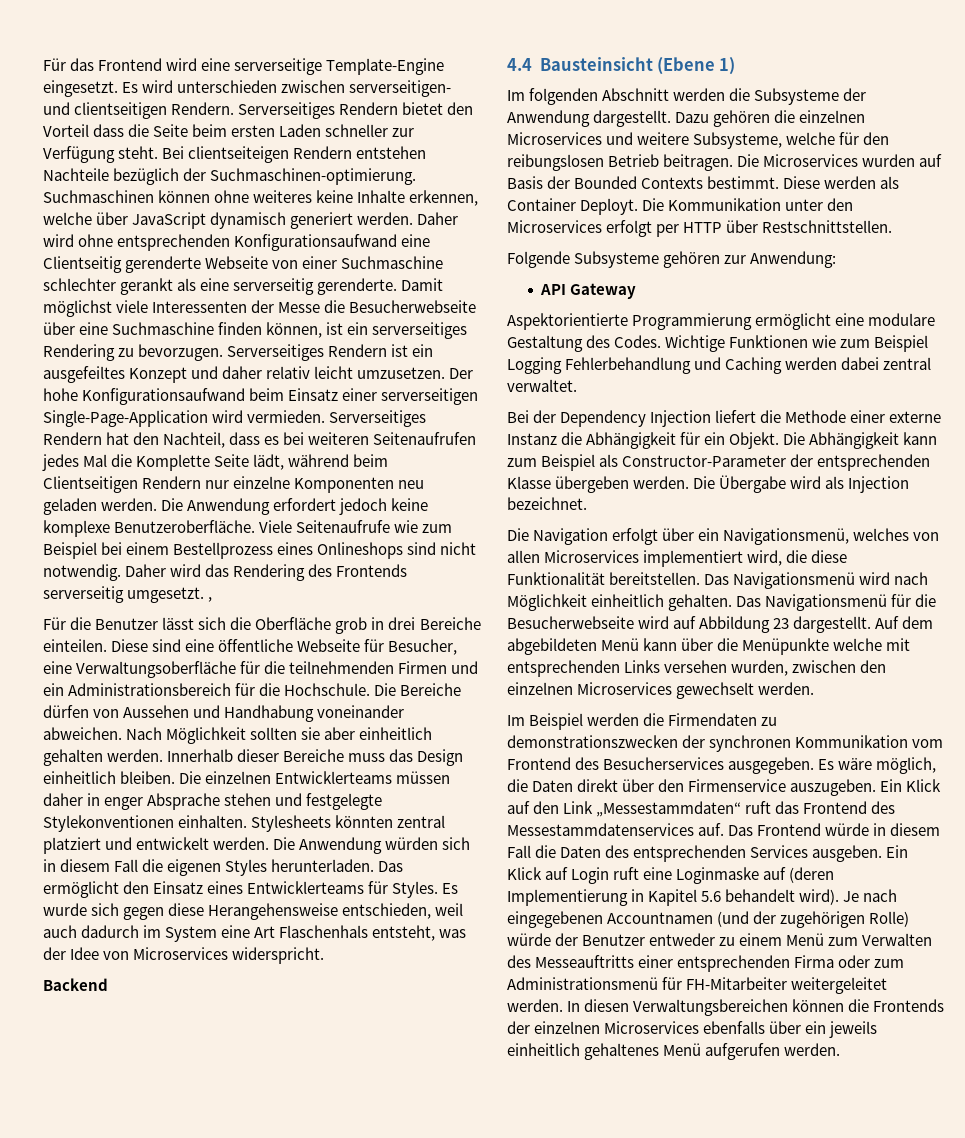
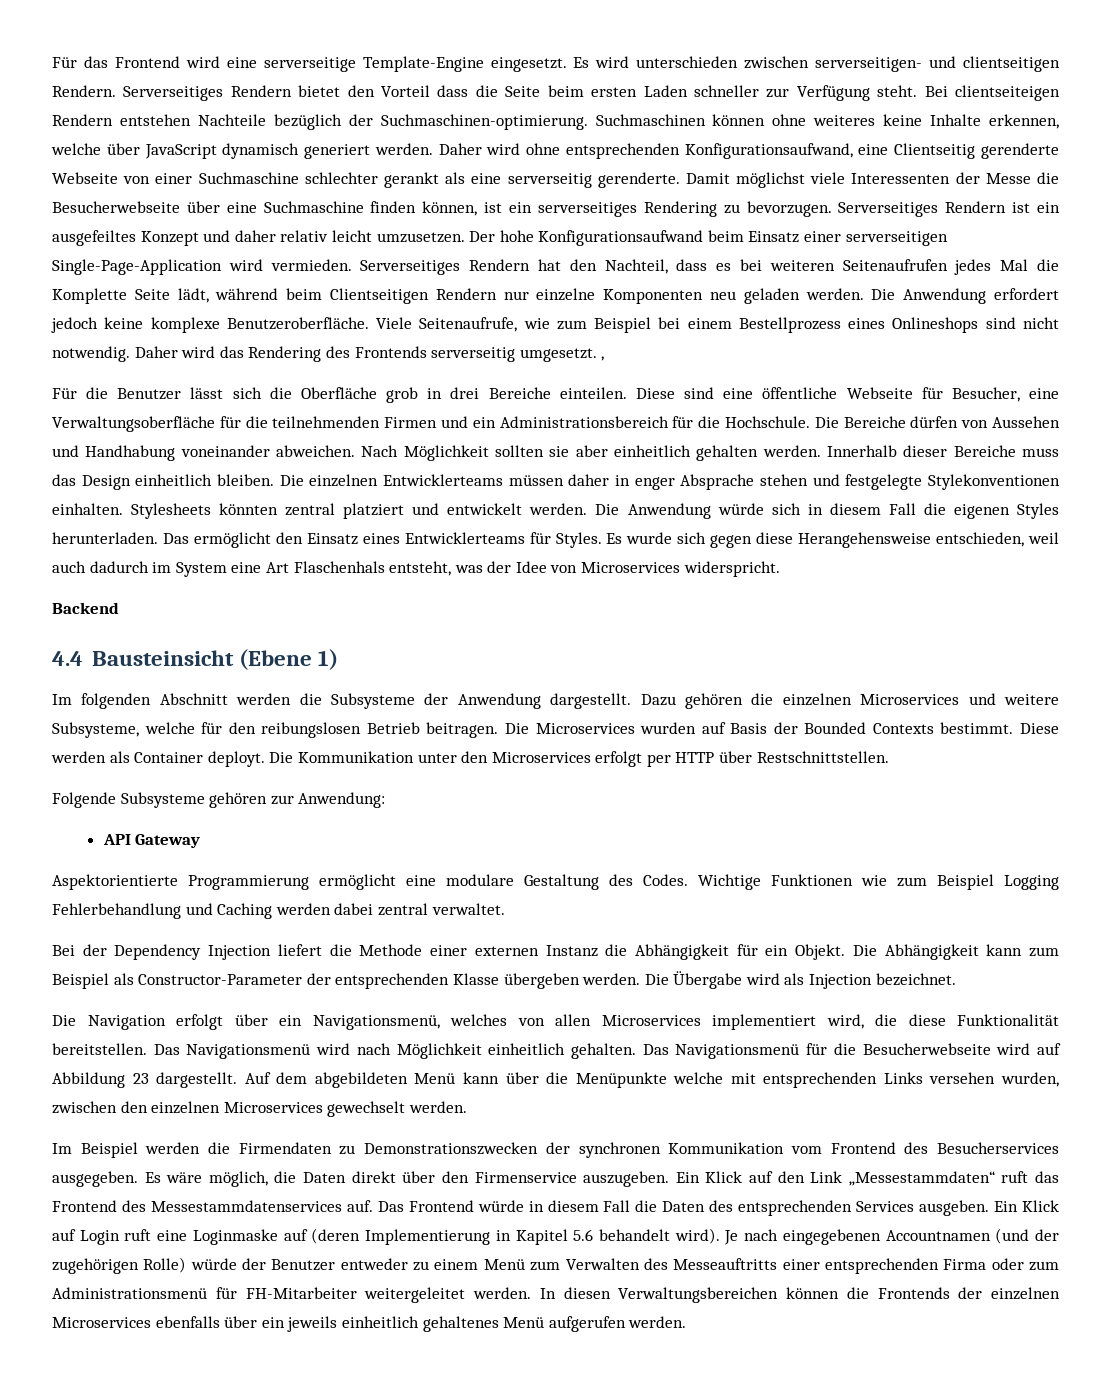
[234,234,398,251] Konfigurationsaufwand -> [684,143,853,159] Konfigurationsaufwand,
[296,520,391,533] Seitenaufrufe -> [419,317,518,332] Seitenaufrufe,
[385,837,439,850] würden -> [717,503,764,515] würde
[580,198,639,215] Deployt. -> [207,751,265,767] deployt.
[889,411,942,423] externe -> [474,946,539,956] externen
[507,735,678,748] demonstrationszwecken -> [364,1142,539,1155] Demonstrationszwecken

